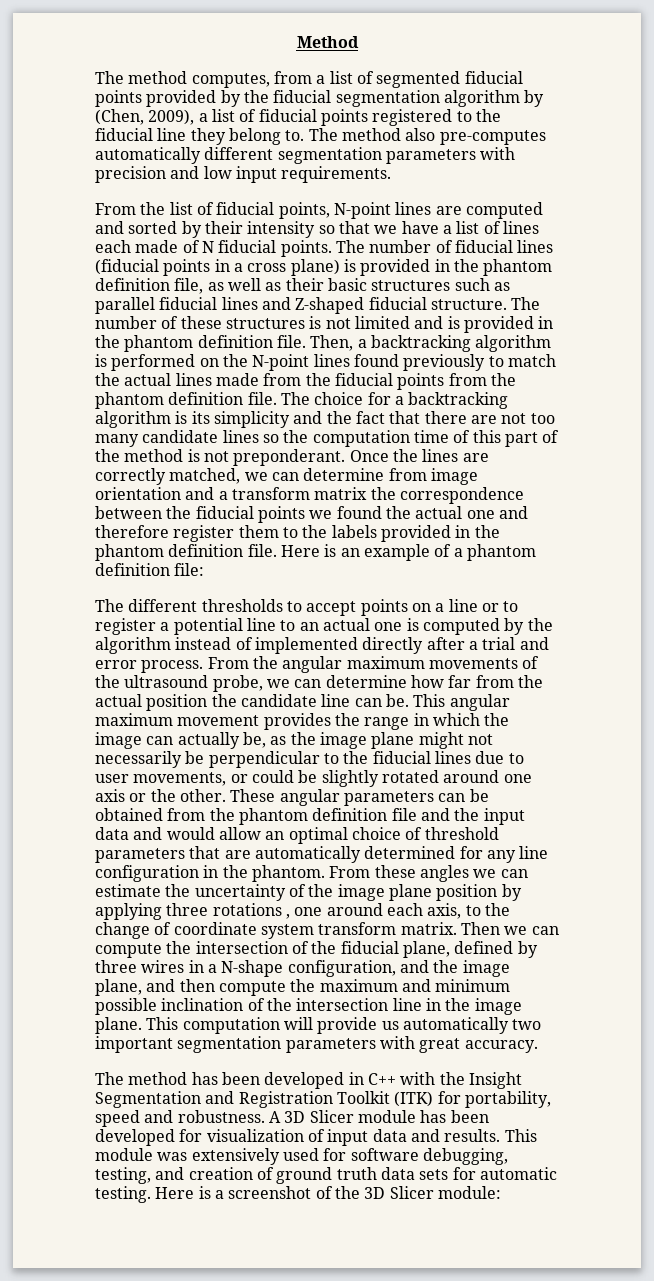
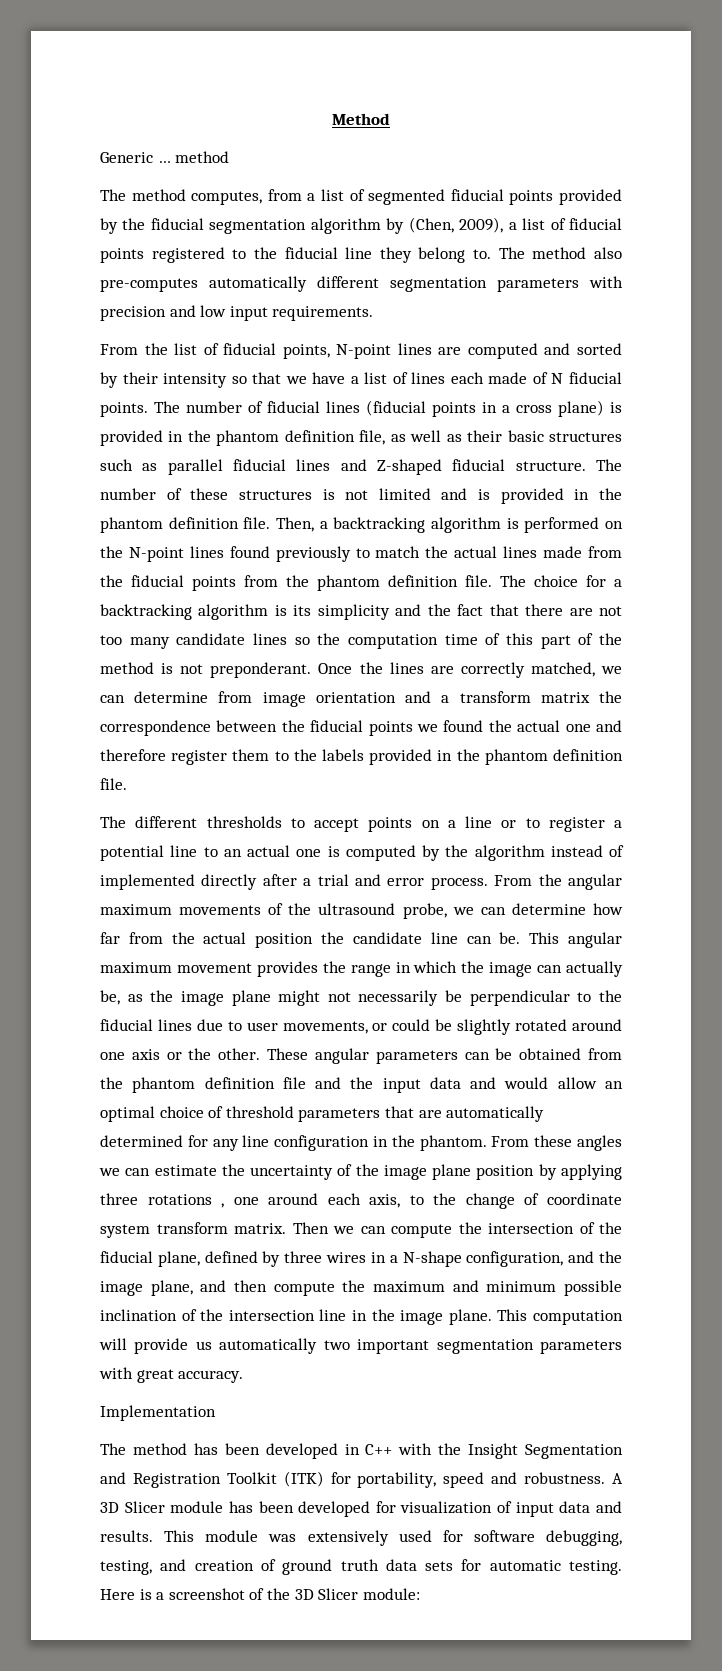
(359, 42) none -> [100,151,230,163] // Generic … method
[280,544,536,561] [95,563,205,576] Here is an example of a phantom definition file: -> (127, 784) none
(538, 1046) none -> [100,1405,216,1421] // Implementation

